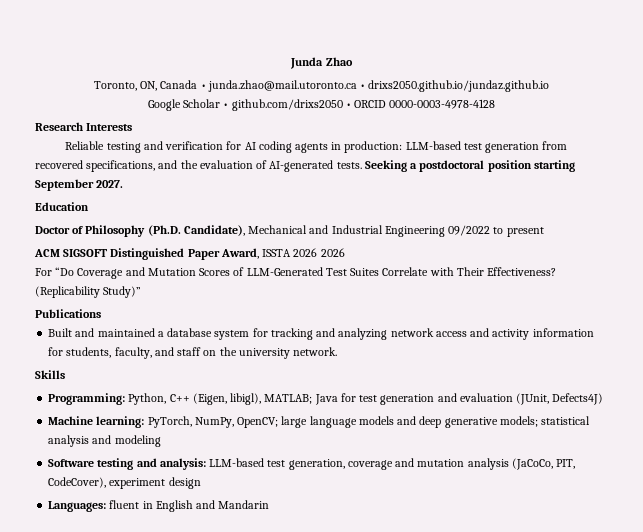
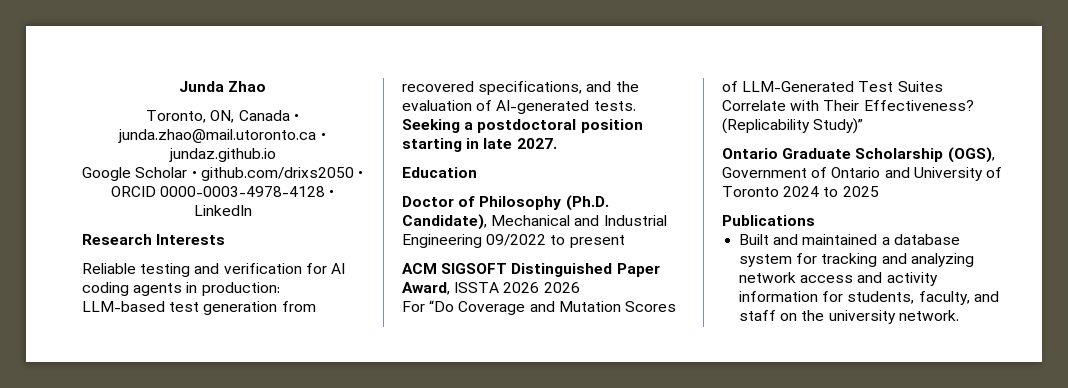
[368,80,550,92] drixs2050.github.io/jundaz.github.io -> [168,148,276,162] jundaz.github.io
(496, 104) none -> [329,190,335,197] [193,205,252,216] • LinkedIn
[35,179,94,191] September -> [466,138,513,149] in late
(142, 292) none -> [722,147,995,163] [722,167,1002,181] [722,186,879,197] // Ontario Graduate Scholarship (OGS), Government of Ontario and University of Toronto 2024 to 2025
[35,370,65,379] [48,393,604,405] [48,416,591,428] [48,435,161,447] [48,458,576,470] [48,477,201,489] [48,500,270,512] // Skills // Programming: Python, C++ (Eigen, libigl), MATLAB; Java for test generation and evaluation (JUnit, Defects4J) // Machine learning: PyTorch, NumPy, OpenCV; large language models and deep generative models; statistical analysis and modeling // Software testing and analysis: LLM-based test generation, coverage and mutation analysis (JaCoCo, PIT, CodeCover), experiment design // Languages: fluent in English and Mandarin -> (959, 315) none

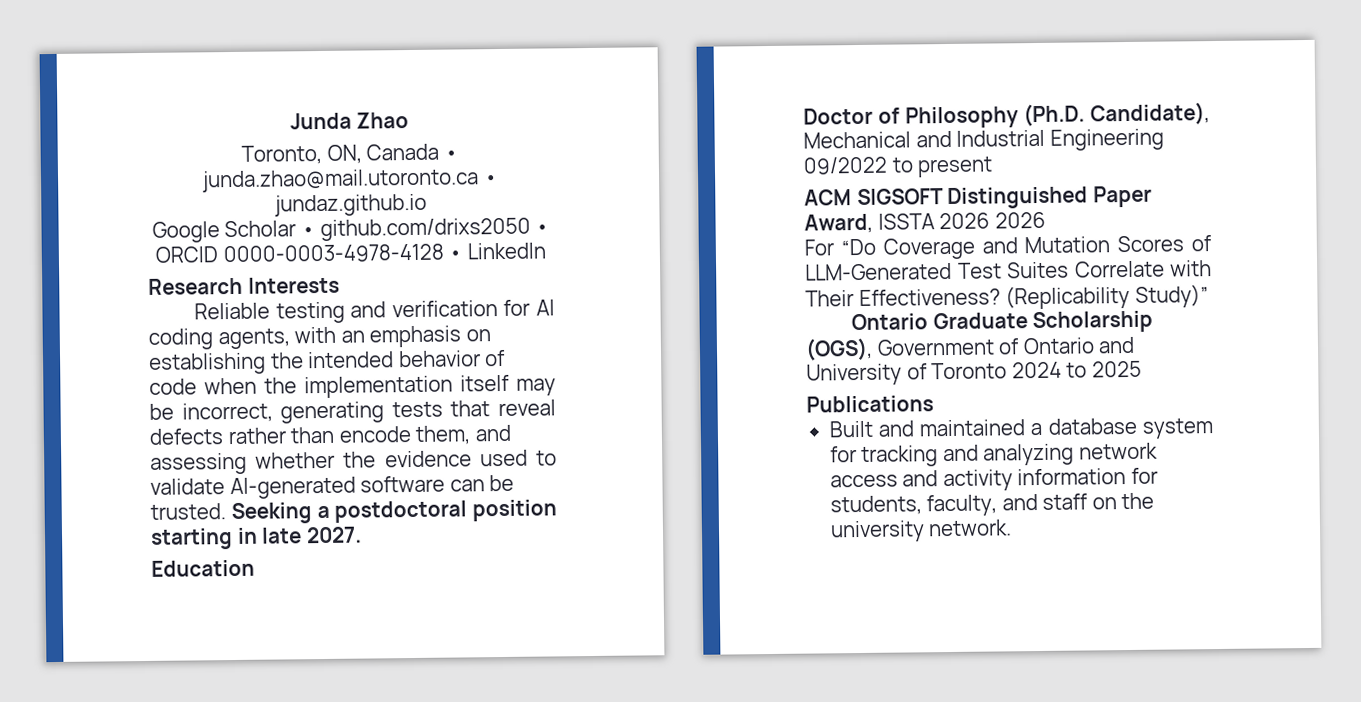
[133,282,280,296] [82,301,316,315] [402,81,639,95] [402,100,636,114] agents in production: LLM-based test generation from recovered specifications, and the evaluation of AI-generated tests. -> [217,325,491,350] [148,349,507,375] [149,374,556,399] [149,399,556,424] [149,424,511,445] [150,449,557,475] [150,474,515,500] [150,503,226,520] agents, with an emphasis on establishing the intended behavior of code when the implementation itself may be incorrect, generating tests that reveal defects rather than encode them, and assessing whether the evidence used to validate AI-generated software can be trusted.

